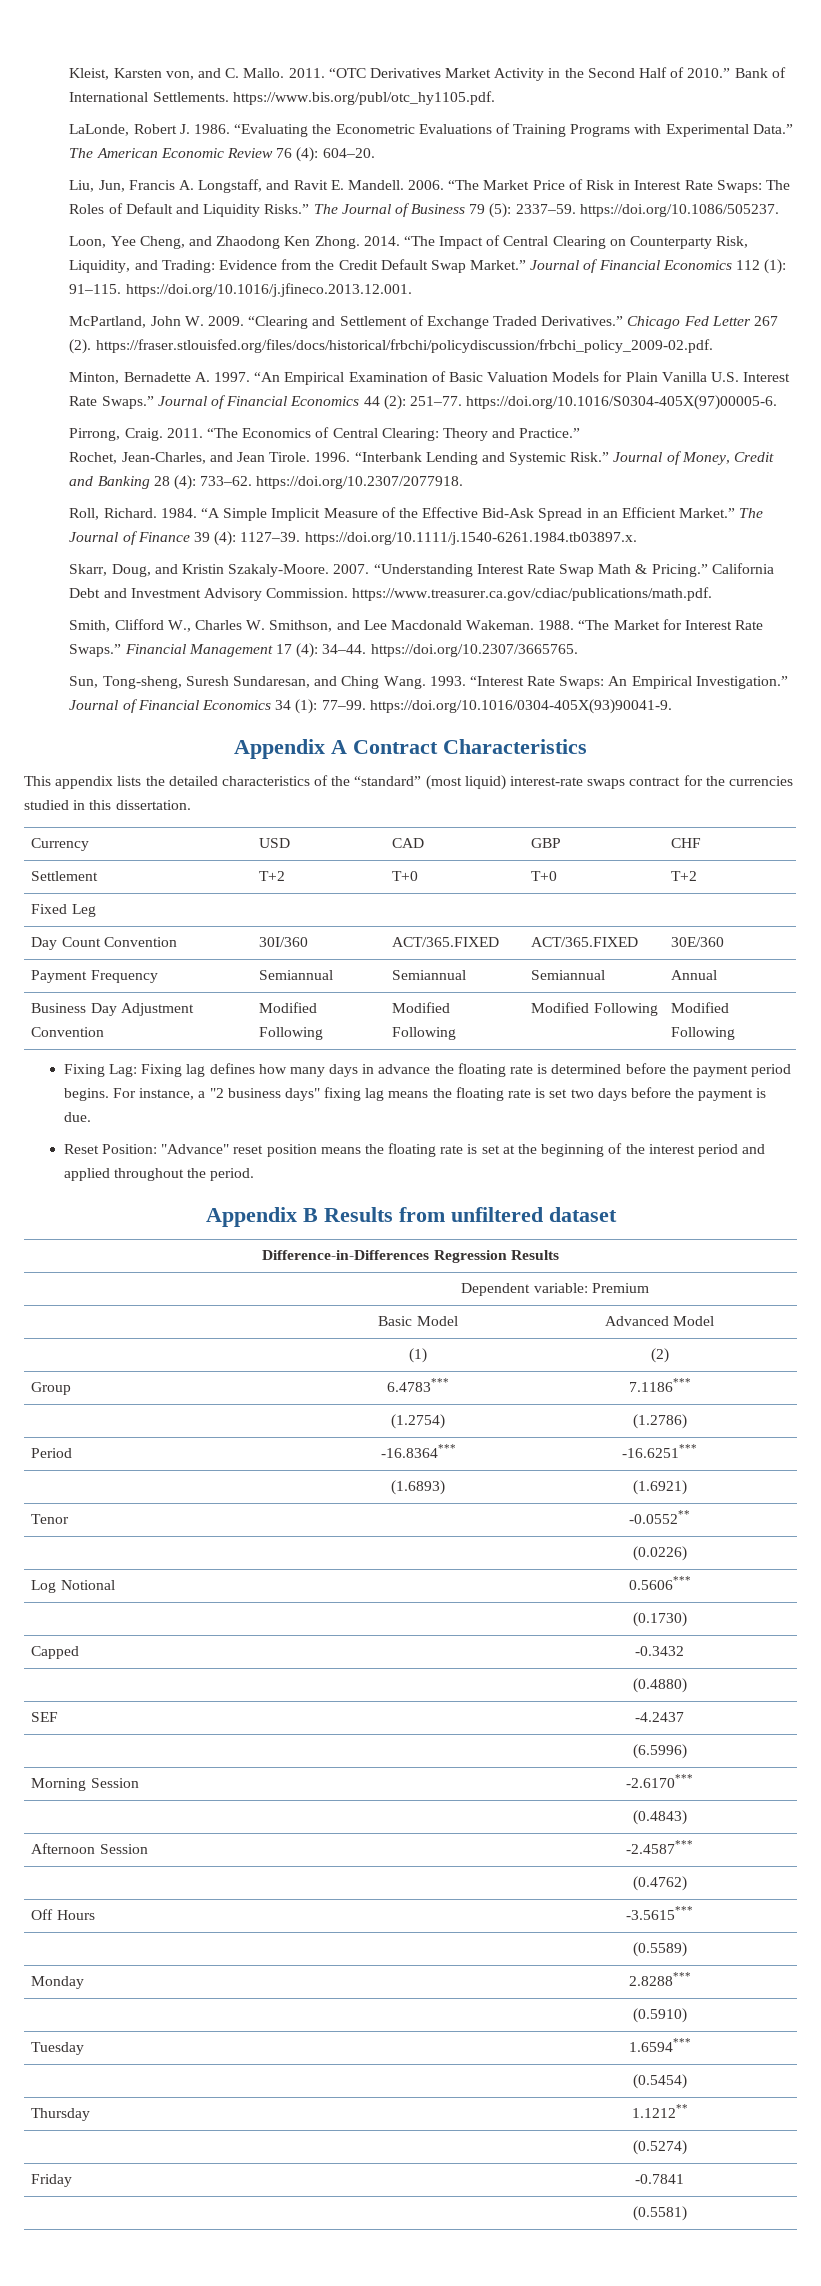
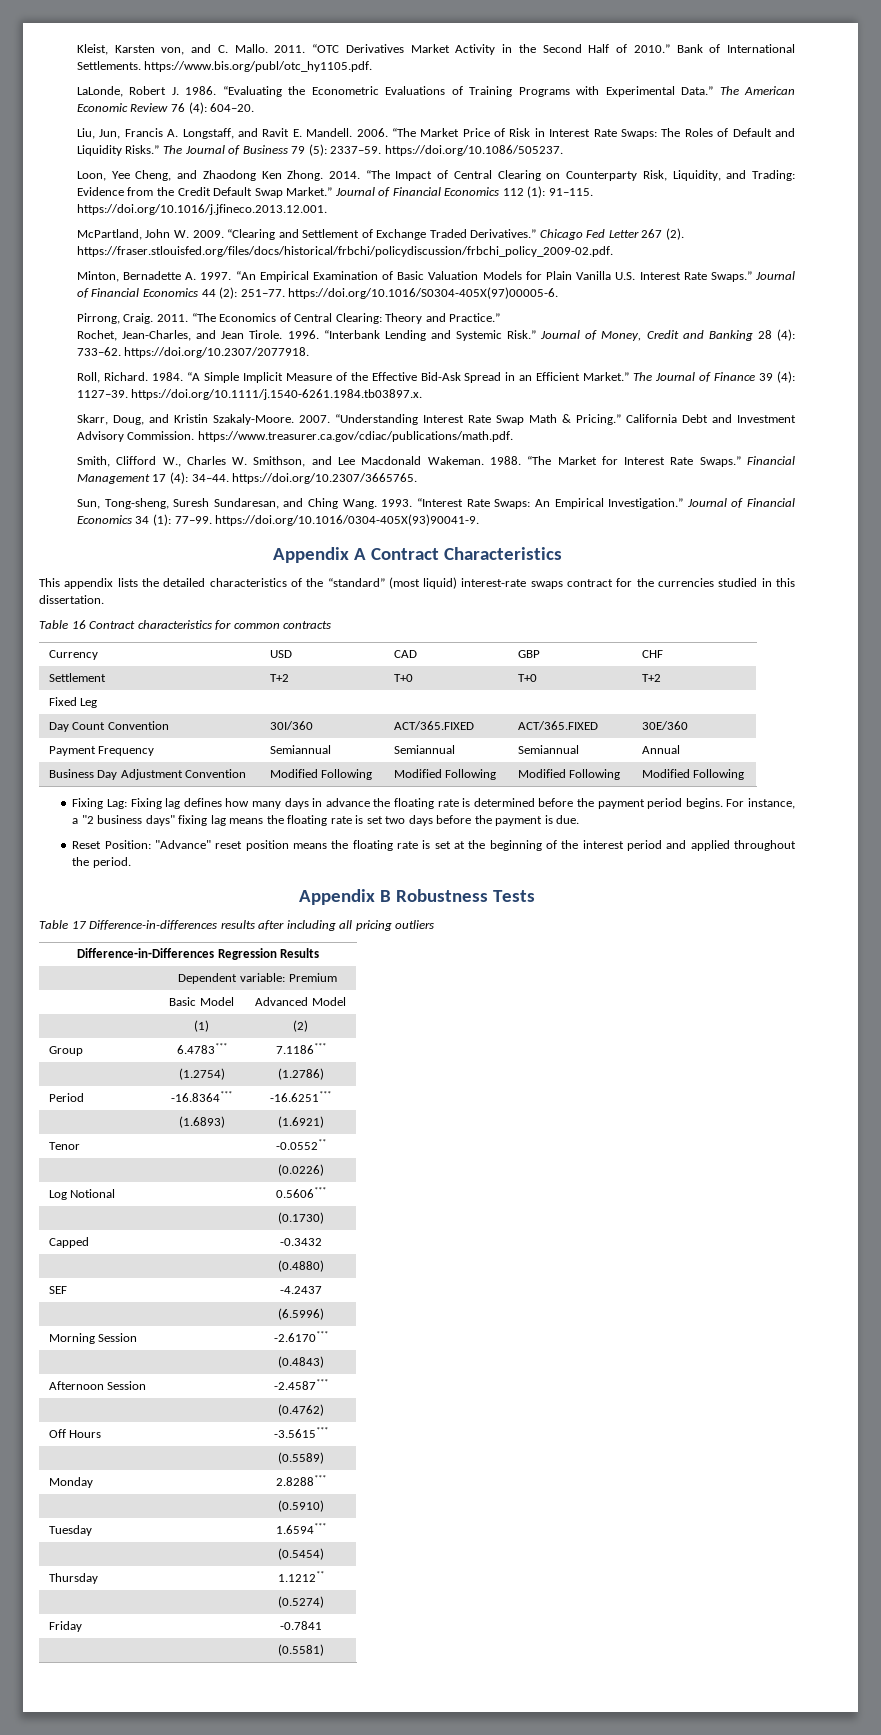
(191, 805) none -> [39,620,332,630] // Table 16 Contract characteristics for common contracts
[323,1207,617,1222] Results from unfiltered dataset -> [395,889,535,902] [39,920,435,931] Robustness Tests // Table 17 Difference-in-differences results after including all pricing outliers

